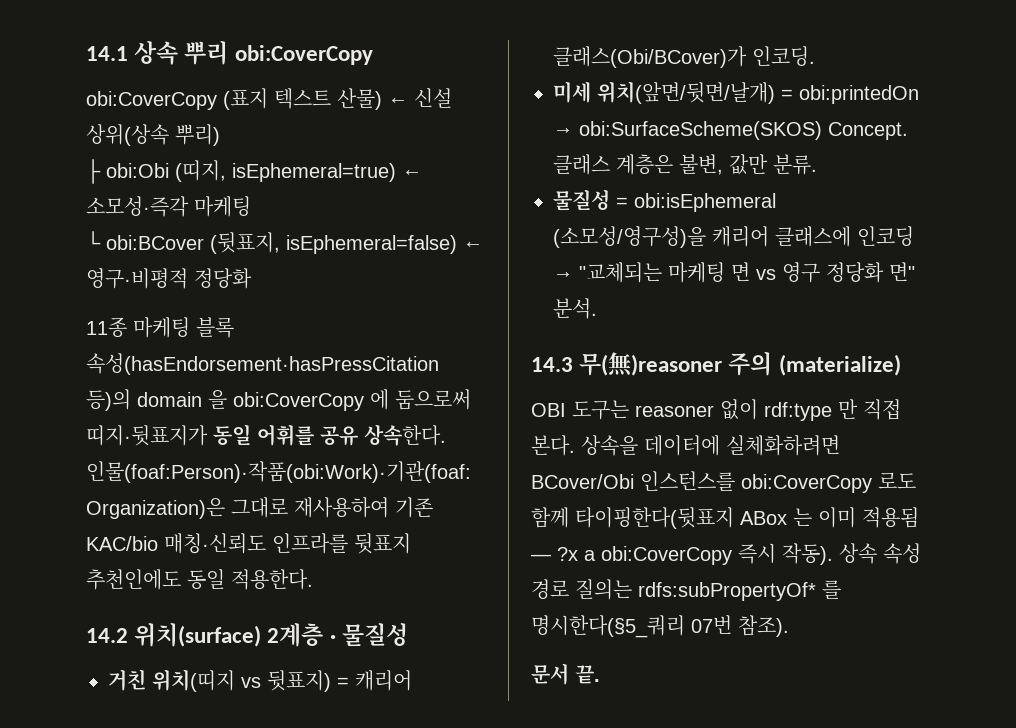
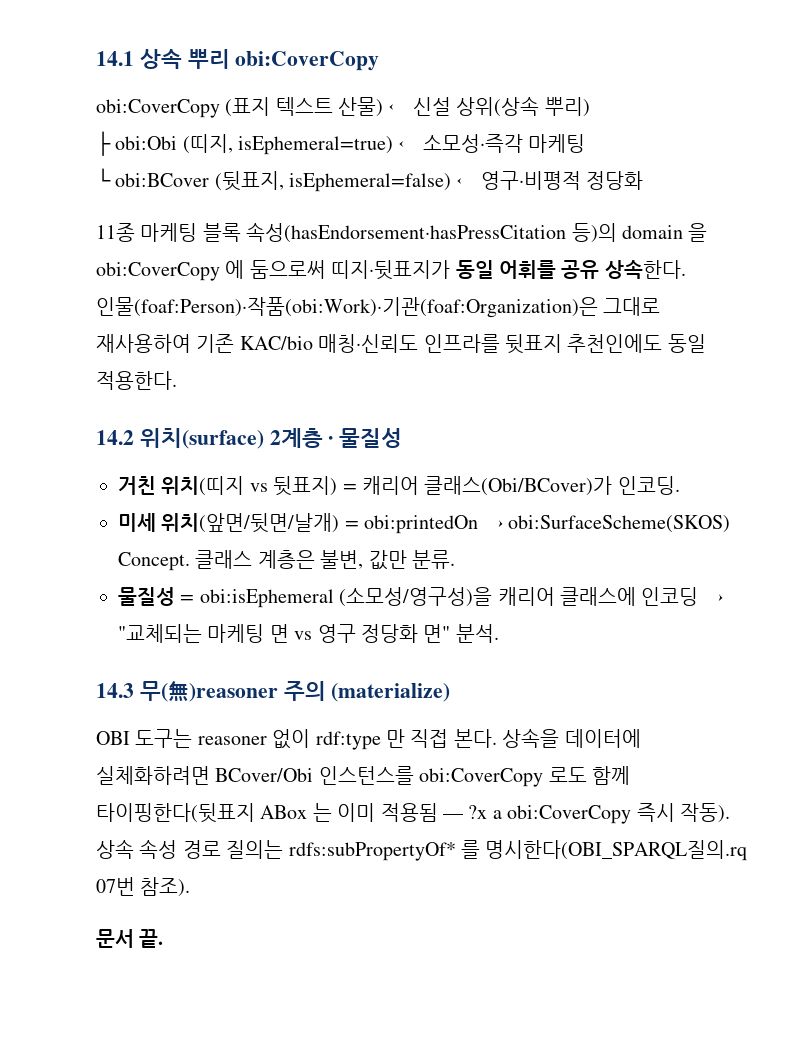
[531,615,685,638] 명시한다(§5_쿼리 -> [485,840,748,861] 명시한다(OBI_SPARQL질의.rq

